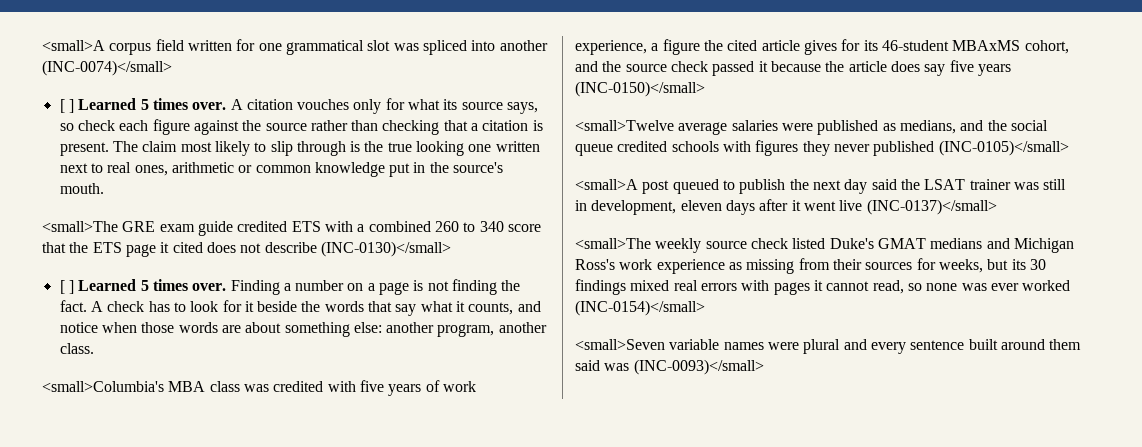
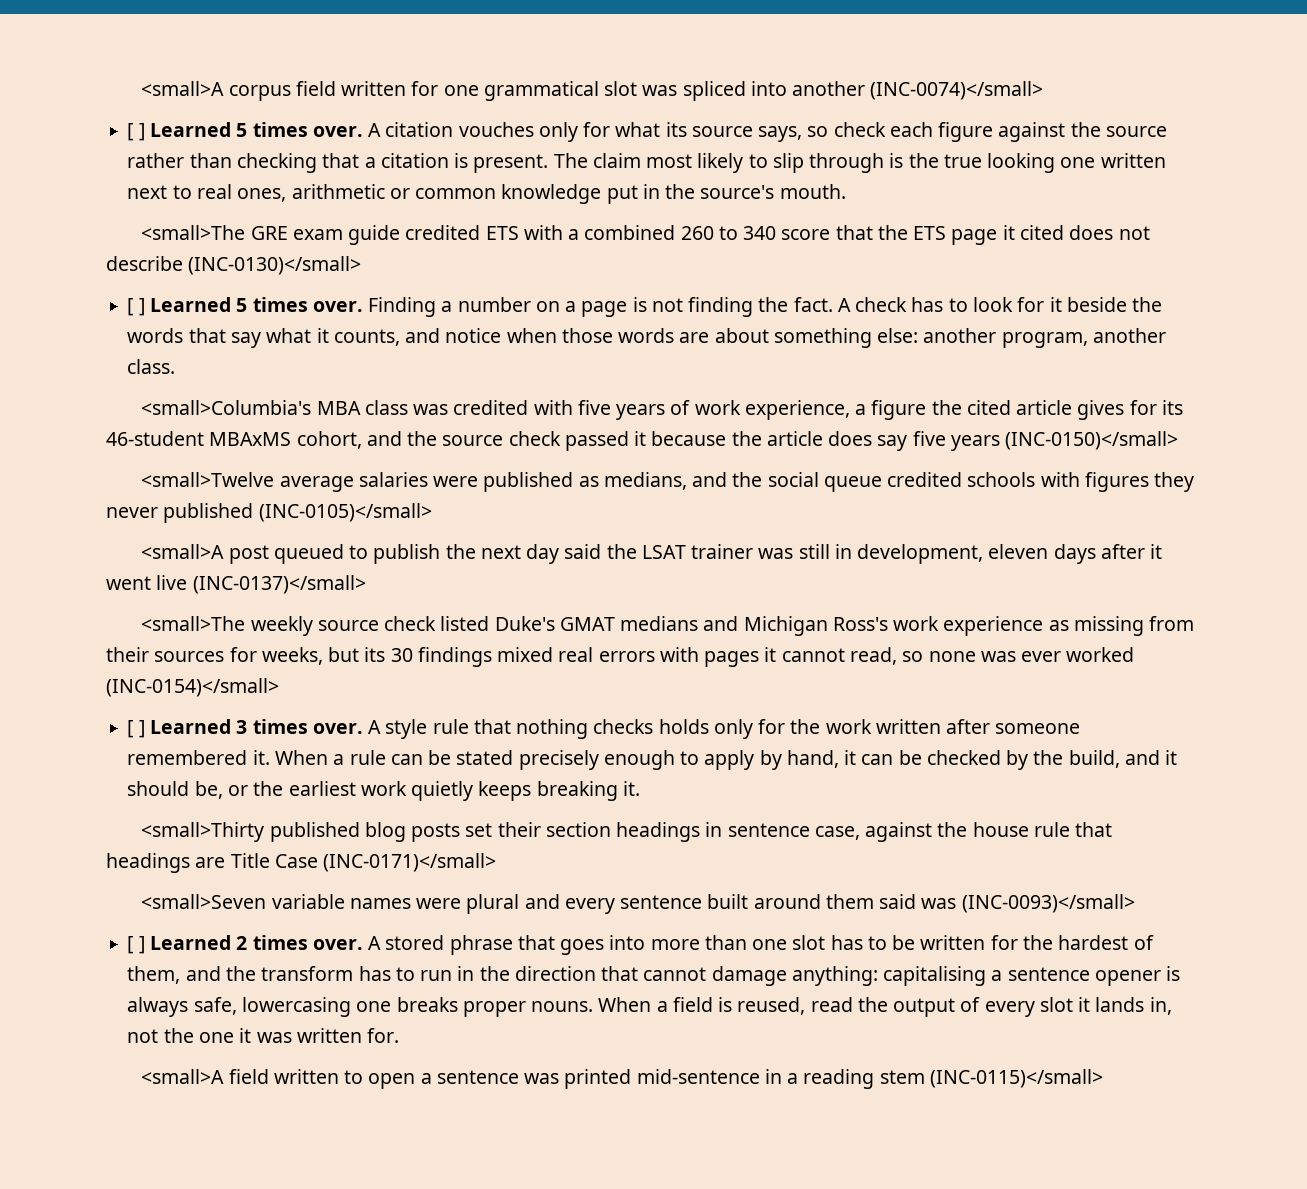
(705, 308) none -> [127,719,1081,739] [127,750,1178,770] [127,781,640,801] [141,822,1113,842] [106,853,497,873] // [ ] Learned 3 times over. A style rule that nothing checks holds only for the work written after someone remembered it. When a rule can be stated precisely enough to apply by hand, it can be checked by the build, and it should be, or the earliest work quietly keeps breaking it. // <small>Thirty published blog posts set their section headings in sentence case, against the house rule that headings are Title Case (INC-0171)</small>
(764, 367) none -> [127,935,1154,955] [127,966,1181,986] [127,997,1172,1017] [127,1028,400,1043] [141,1069,1103,1089] // [ ] Learned 2 times over. A stored phrase that goes into more than one slot has to be written for the hardest of them, and the transform has to run in the direction that cannot damage anything: capitalising a sentence opener is always safe, lowercasing one breaks proper nouns. When a field is reused, read the output of every slot it lands in, not the one it was written for. // <small>A field written to open a sentence was printed mid-sentence in a reading stem (INC-0115)</small>

